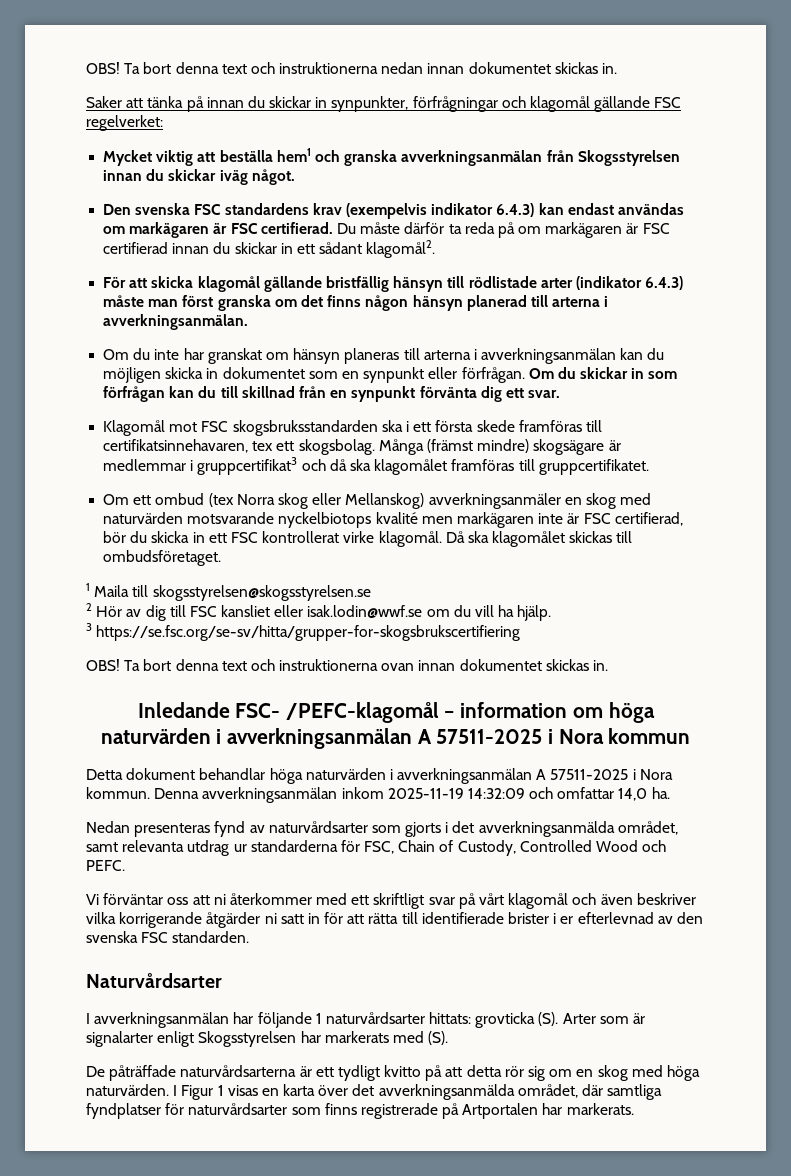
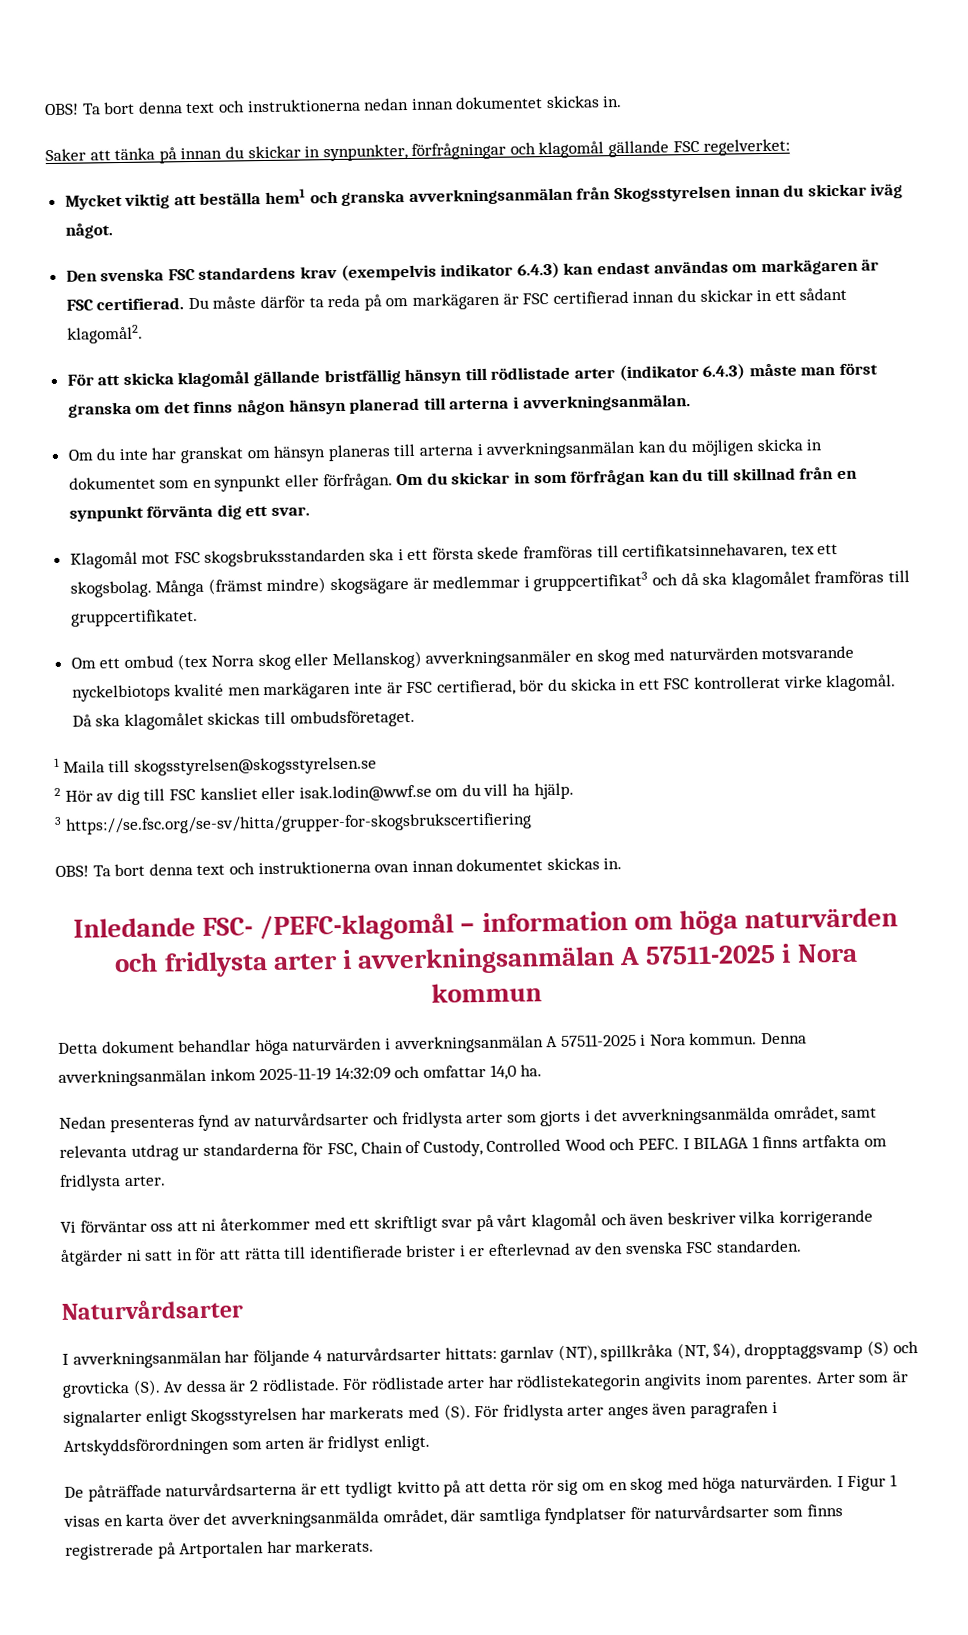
(211, 736) none -> [114,951,338,978] och fridlysta arter
(368, 827) none -> [372,1111,504,1129] och fridlysta arter
(125, 865) none -> [682,1134,887,1150] [59,1174,166,1191] I BILAGA 1 finns artfakta om fridlysta arter.
[315,1013,322,1024] 1 -> [313,1350,324,1362] 4
[475,1012,559,1028] grovticka (S). -> [500,1340,920,1363] [62,1373,813,1398] garnlav (NT), spillkråka (NT, §4), dropptaggsvamp (S) och grovticka (S). Av dessa är 2 rödlistade. För rödlistade arter har rödlistekategorin angivits inom parentes.
(449, 1038) none -> [474,1401,778,1421] [63,1434,430,1456] För fridlysta arter anges även paragrafen i Artskyddsförordningen som arten är fridlyst enligt.

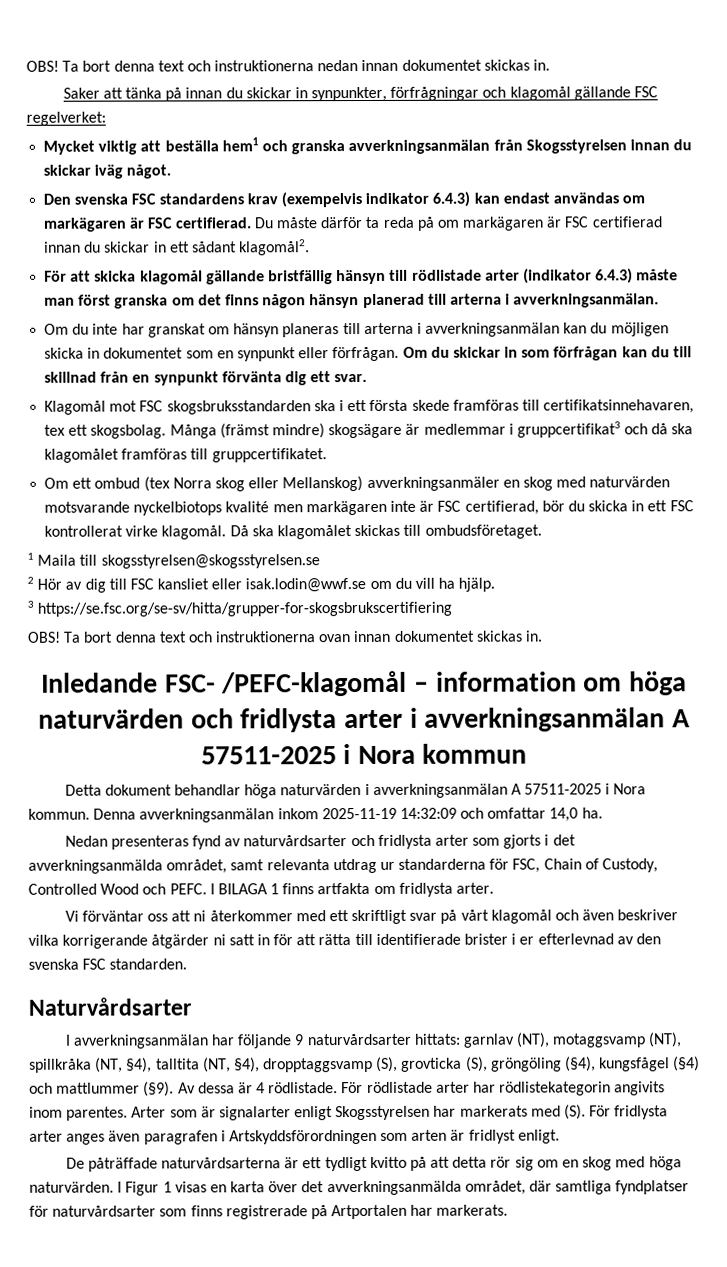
[313,1350,324,1362] 4 -> [294,1034,305,1046] 9
(597, 1353) none -> [552,1032,683,1048] motaggsvamp (NT),
[744,1340,920,1360] [62,1379,161,1398] dropptaggsvamp (S) och grovticka (S). -> [155,1056,701,1073] [29,1081,175,1097] talltita (NT, §4), dropptaggsvamp (S), grovticka (S), gröngöling (§4), kungsfågel (§4) och mattlummer (§9).
[248,1380,258,1392] 2 -> [256,1082,266,1094] 4

